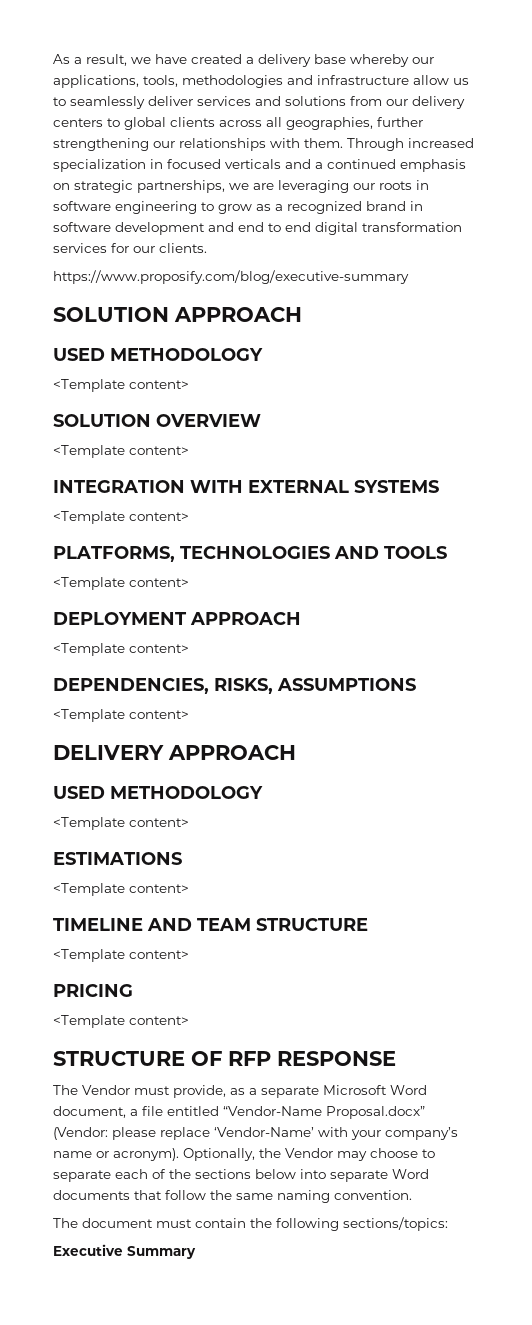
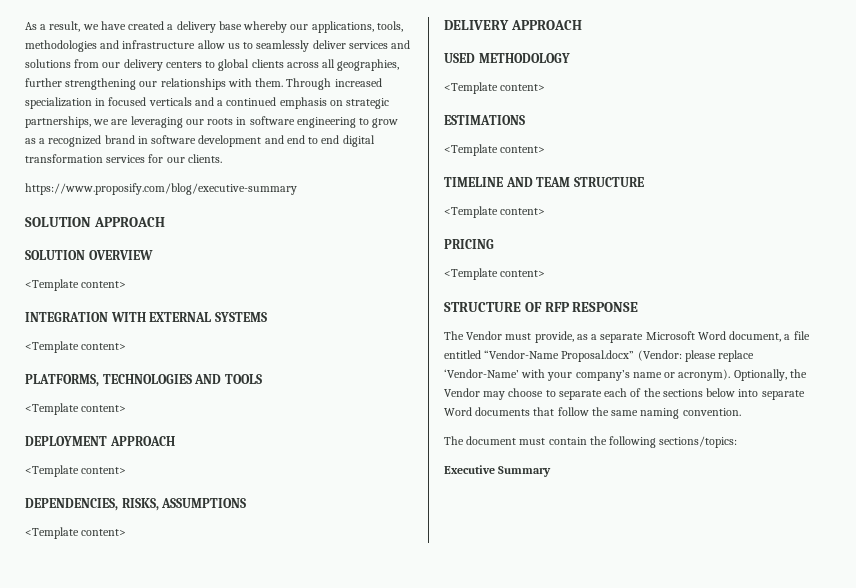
[53,348,263,361] [53,379,189,392] // USED METHODOLOGY // <Template content> -> (165, 222) none

